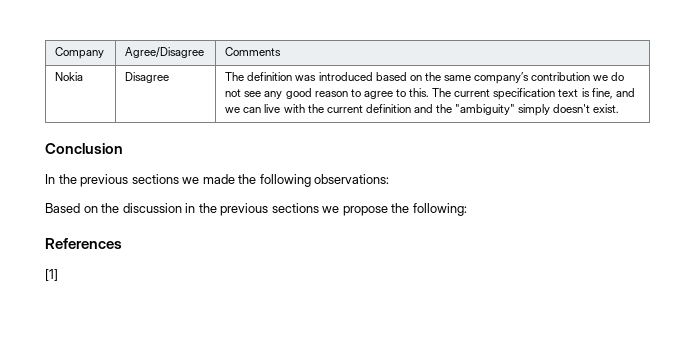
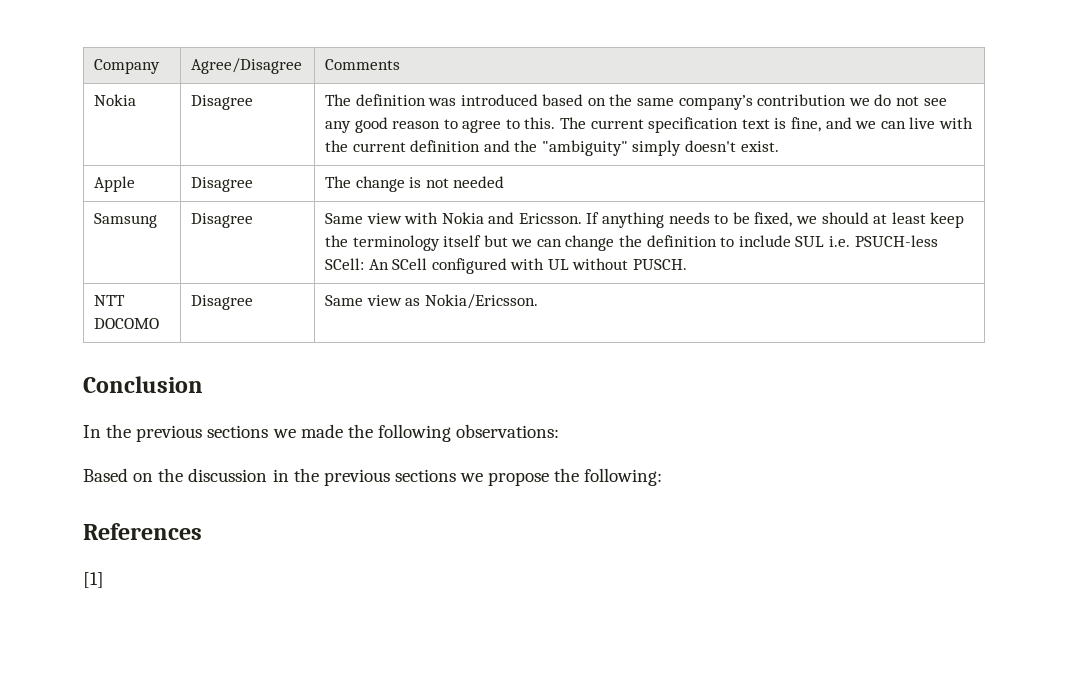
(620, 108) none -> [93,176,135,192] [190,177,253,192] [324,176,505,192] [93,213,157,228] [190,213,253,228] [324,212,965,228] [324,235,938,251] [324,258,688,274] [93,295,125,306] [93,318,159,329] [190,295,253,310] [324,294,538,309] // Apple | Disagree | The change is not needed // Samsung | Disagree | Same view with Nokia and Ericsson. If anything needs to be fixed, we should at least keep the terminology itself but we can change the definition to include SUL i.e. PSUCH-less SCell: An SCell configured with UL without PUSCH. // NTT DOCOMO | Disagree | Same view as Nokia/Ericsson.

